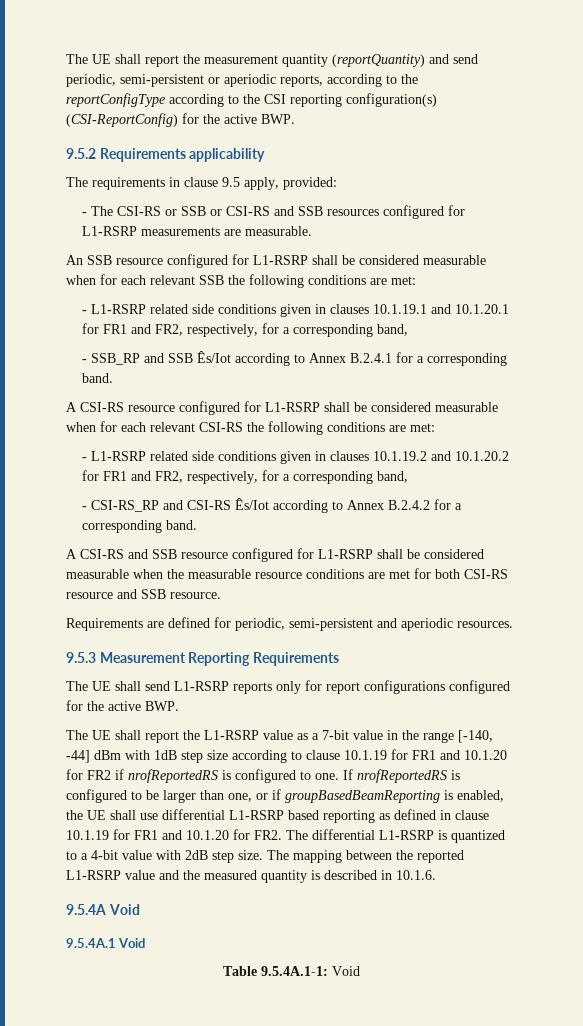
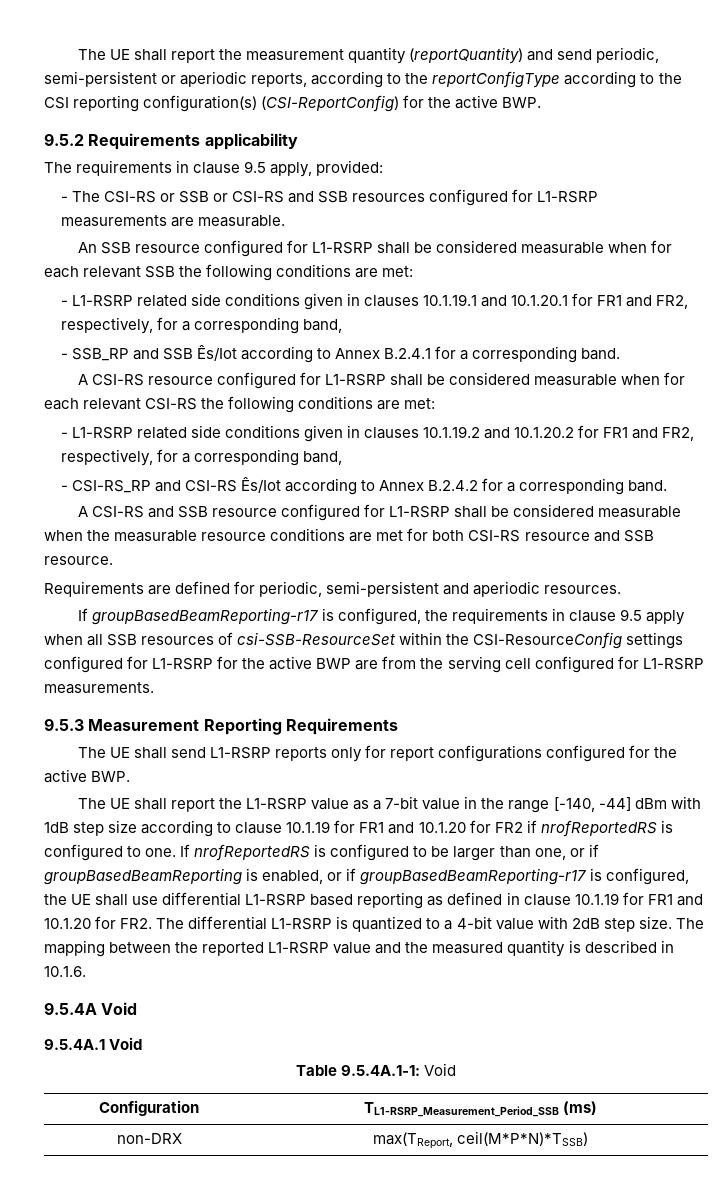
(513, 624) none -> [77,608,686,625] [44,632,684,649] [44,656,704,673] [44,682,154,694] // If groupBasedBeamReporting-r17 is configured, the requirements in clause 9.5 apply when all SSB resources of csi-SSB-ResourceSet within the CSI-ResourceConfig settings configured for L1-RSRP for the active BWP are from the serving cell configured for L1-RSRP measurements.
(504, 796) none -> [327,868,690,885] or if groupBasedBeamReporting-r17 is configured,
(360, 971) none -> [99,1100,199,1116] [363,1101,598,1117] [116,1133,182,1144] [372,1131,589,1149] // Configuration | TL1-RSRP_Measurement_Period_SSB (ms) // non-DRX | max(TReport, ceil(M*P*N)*TSSB)

